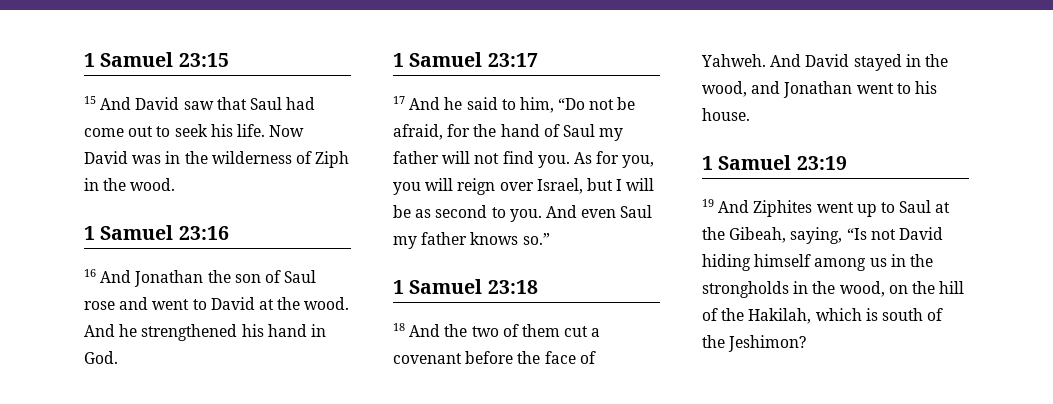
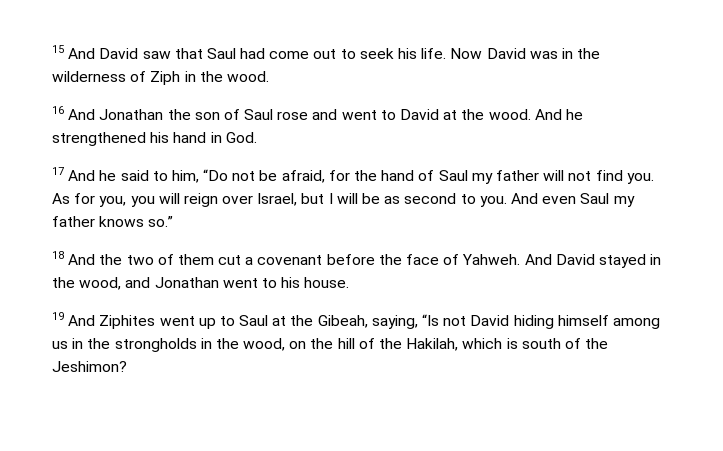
[84,52,229,67] 1 Samuel 23:15 // -> (52, 49) none
[84,225,229,240] // 1 Samuel 23:16 -> (269, 76) none
[393,52,538,67] // 1 Samuel 23:17 -> (257, 137) none
[393,279,538,294] // 1 Samuel 23:18 -> (174, 221) none
[702,155,847,170] // 1 Samuel 23:19 -> (350, 282) none

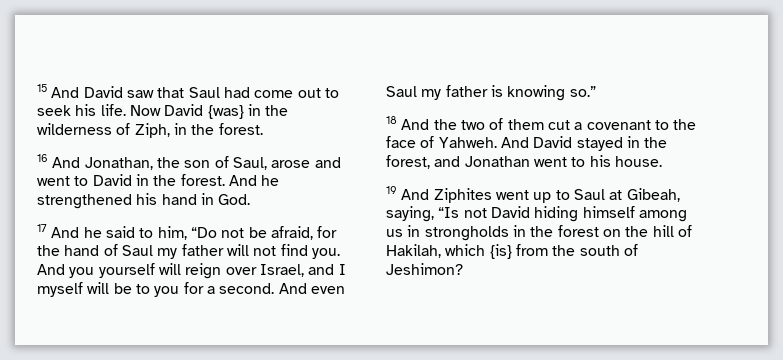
[529,51,558,59] was -> [207,105,244,119] {was}
[150,71,269,85] Ziph in the wood. -> [134,123,263,138] Ziph, in the forest.
[99,109,164,120] Jonathan -> [84,157,153,170] Jonathan,
[244,109,309,120] Saul rose -> [232,157,311,170] Saul, arose
[443,109,531,120] at the wood. -> [135,174,225,186] in the forest.
[52,193,507,207] As for you, you will reign over Israel, but I will be as second to you. -> [37,263,346,279] [37,282,275,297] And you yourself will reign over Israel, and I myself will be to you for a second.
[99,216,145,227] knows -> [490,85,566,101] is knowing
[326,254,375,265] before -> [654,120,669,130] to
[79,277,122,290] wood, -> [386,155,430,169] forest,
[290,315,314,326] the -> (623, 195) none
[87,338,111,349] the -> (421, 231) none
[243,338,286,351] wood, -> [557,225,599,237] forest
[379,338,403,349] the -> (692, 231) none
[506,338,518,349] is -> [489,244,576,259] {is} from the
[585,338,609,349] the -> (638, 250) none

